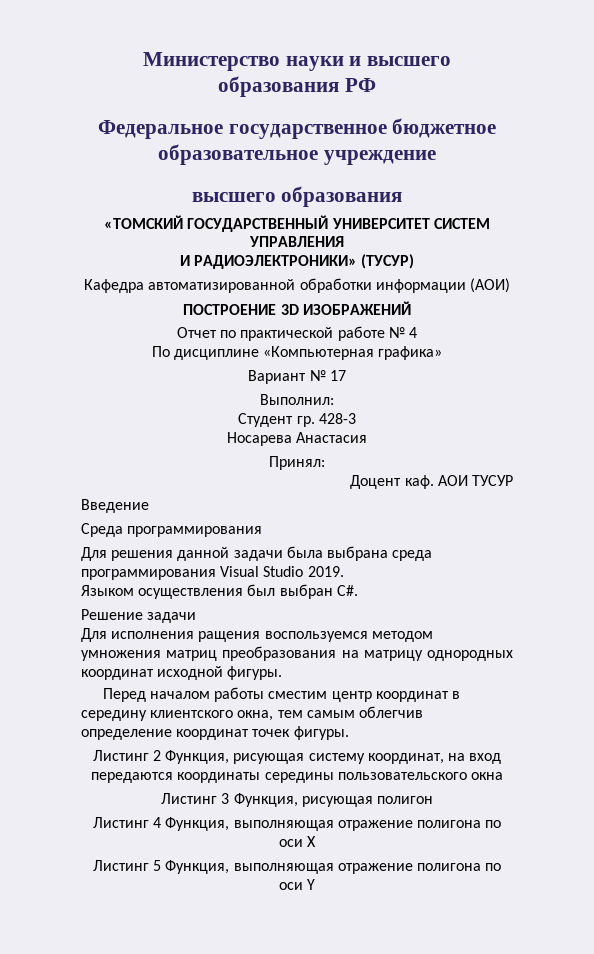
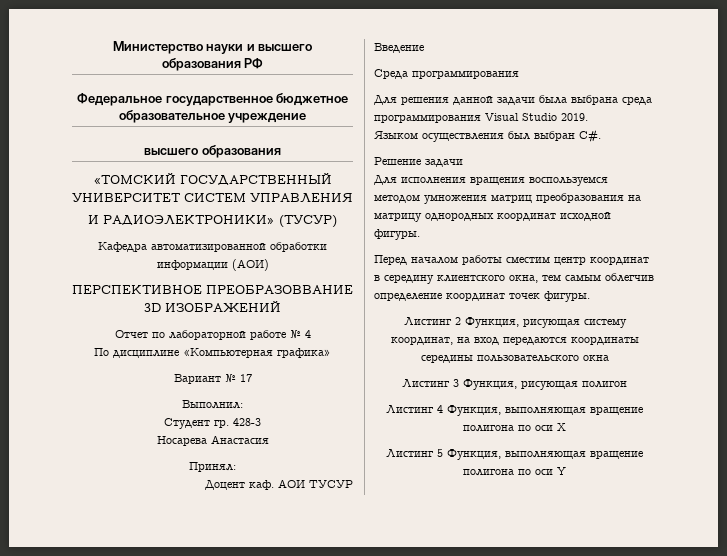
[183,304,277,315] ПОСТРОЕНИЕ -> [72,285,353,294] ПЕРСПЕКТИВНОЕ ПРЕОБРАЗОВВАНИЕ
[240,327,334,341] практической -> [168,330,246,340] лабораторной
[198,631,261,642] ращения -> [470,177,525,185] вращения
[337,820,413,831] отражение -> [590,407,643,415] вращение
[337,863,413,874] отражение -> [590,451,643,459] вращение

